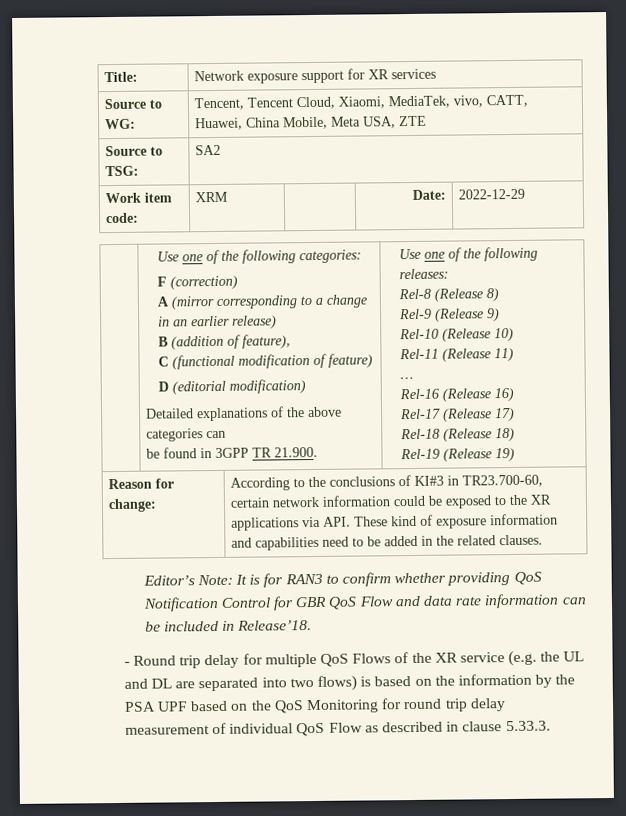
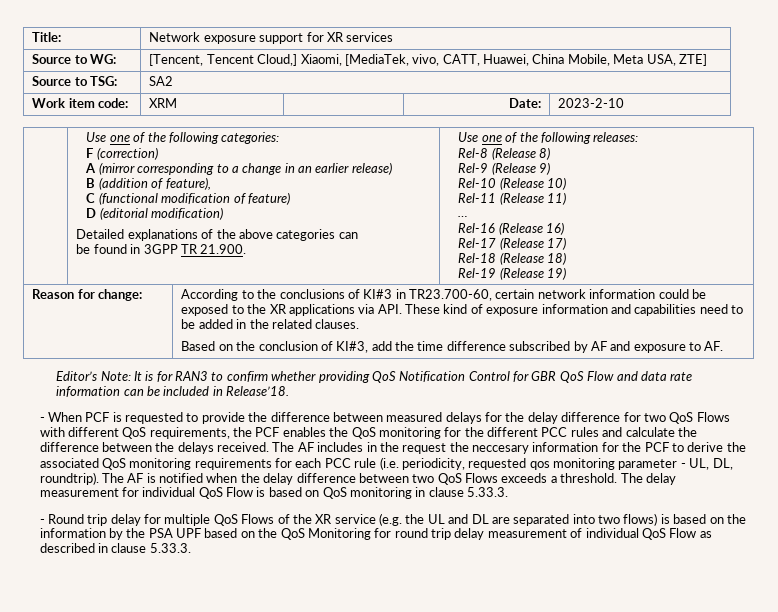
[194,95,451,111] Tencent, Tencent Cloud, Xiaomi, MediaTek, -> [149,54,409,66] [Tencent, Tencent Cloud,] Xiaomi, [MediaTek,
[399,115,428,127] ZTE -> [678,54,707,66] ZTE]
[458,188,526,200] 2022-12-29 -> [558,98,625,108] 2023-2-10
(544, 540) none -> [181,341,724,353] // Based on the conclusion of KI#3, add the time difference subscribed by AF and exposure to AF.
(313, 625) none -> [39,412,730,424] [39,427,697,439] [39,442,746,454] [39,457,733,470] [39,472,676,485] [39,487,509,499] // - When PCF is requested to provide the difference between measured delays for the delay difference for two QoS Flows with different QoS requirements, the PCF enables the QoS monitoring for the different PCC rules and calculate the difference between the delays received. The AF includes in the request the neccesary information for the PCF to derive the associated QoS monitoring requirements for each PCC rule (i.e. periodicity, requested qos monitoring parameter - UL, DL, roundtrip). The AF is notified when the delay difference between two QoS Flows exceeds a threshold. The delay measurement for individual QoS Flow is based on QoS monitoring in clause 5.33.3.

